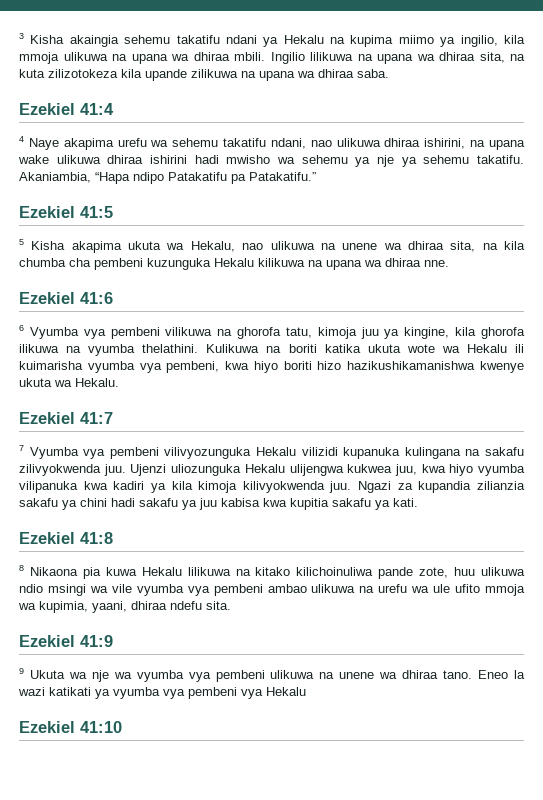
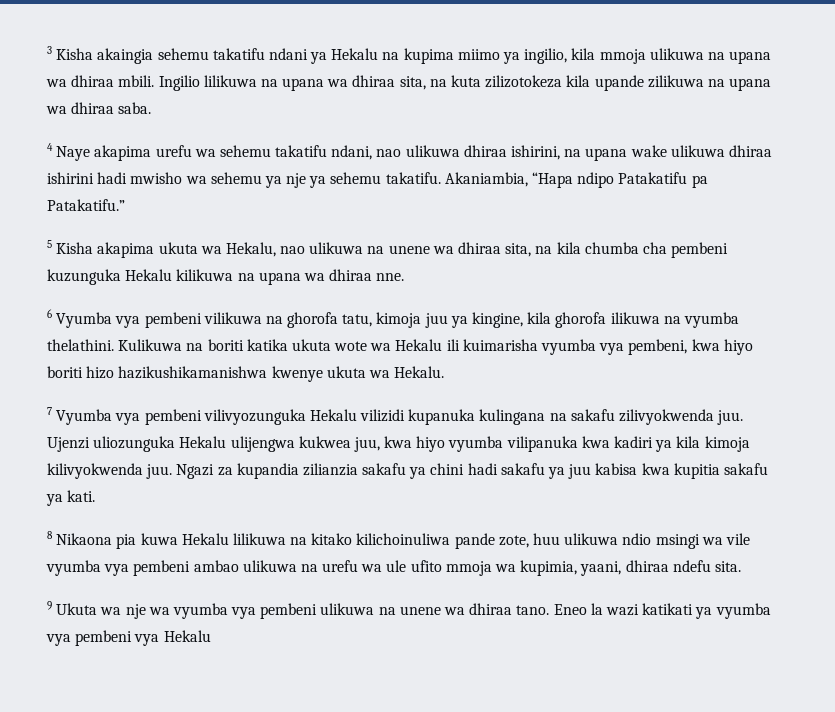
[19,103,114,115] // Ezekiel 41:4 -> (152, 108) none
[19,206,113,218] // Ezekiel 41:5 -> (125, 205) none
[19,292,113,304] // Ezekiel 41:6 -> (405, 277) none
[19,412,113,424] // Ezekiel 41:7 -> (445, 372) none
[19,532,113,544] // Ezekiel 41:8 -> (96, 496) none
[19,635,113,647] // Ezekiel 41:9 -> (741, 566) none
[19,721,122,733] // Ezekiel 41:10 -> (211, 636) none

